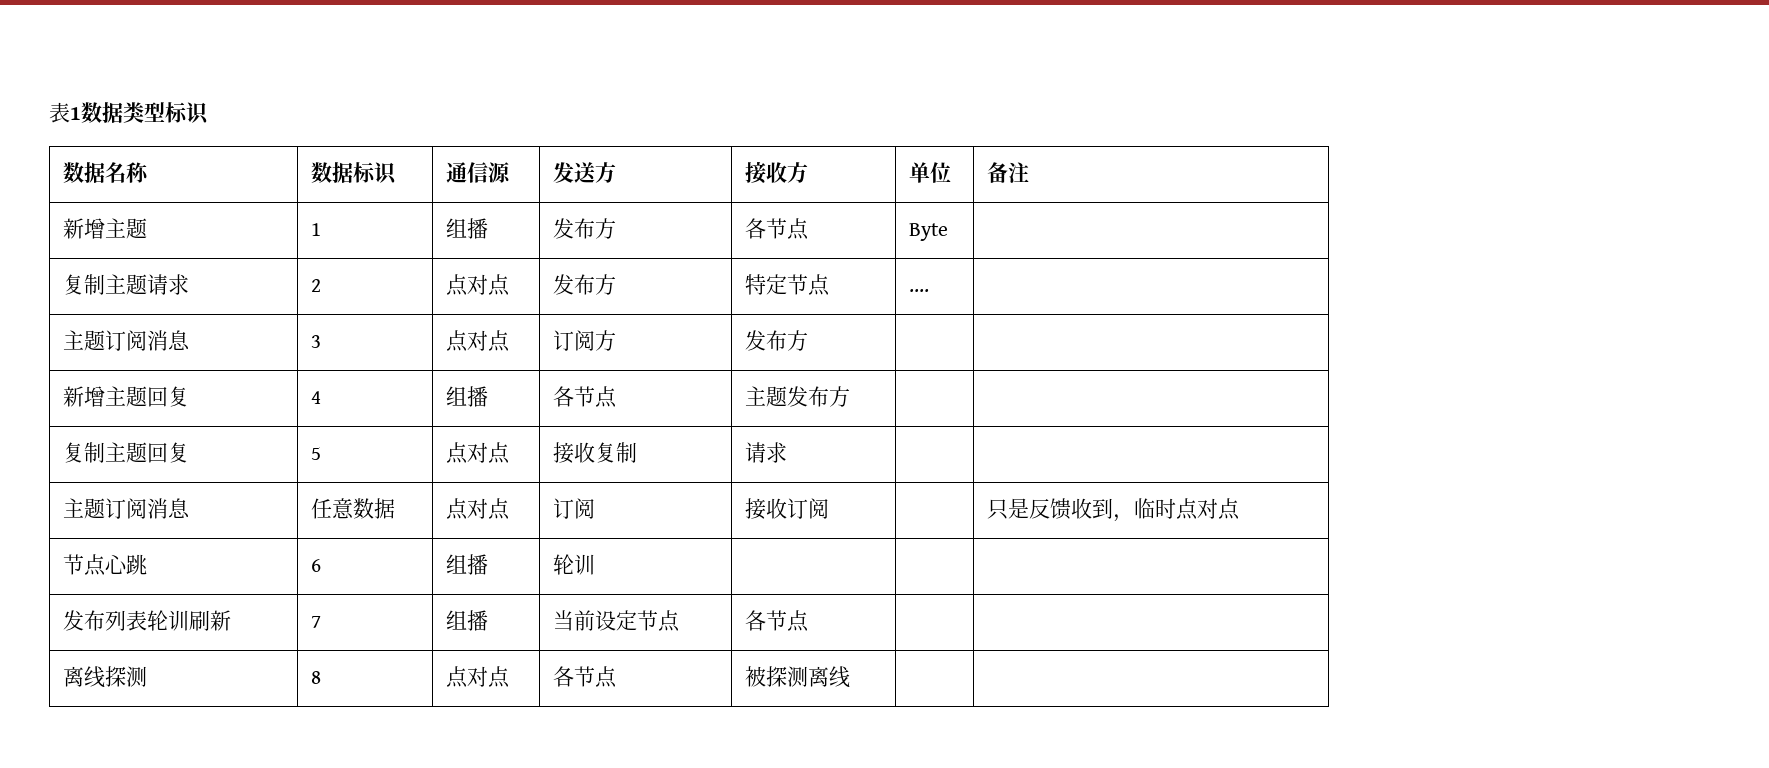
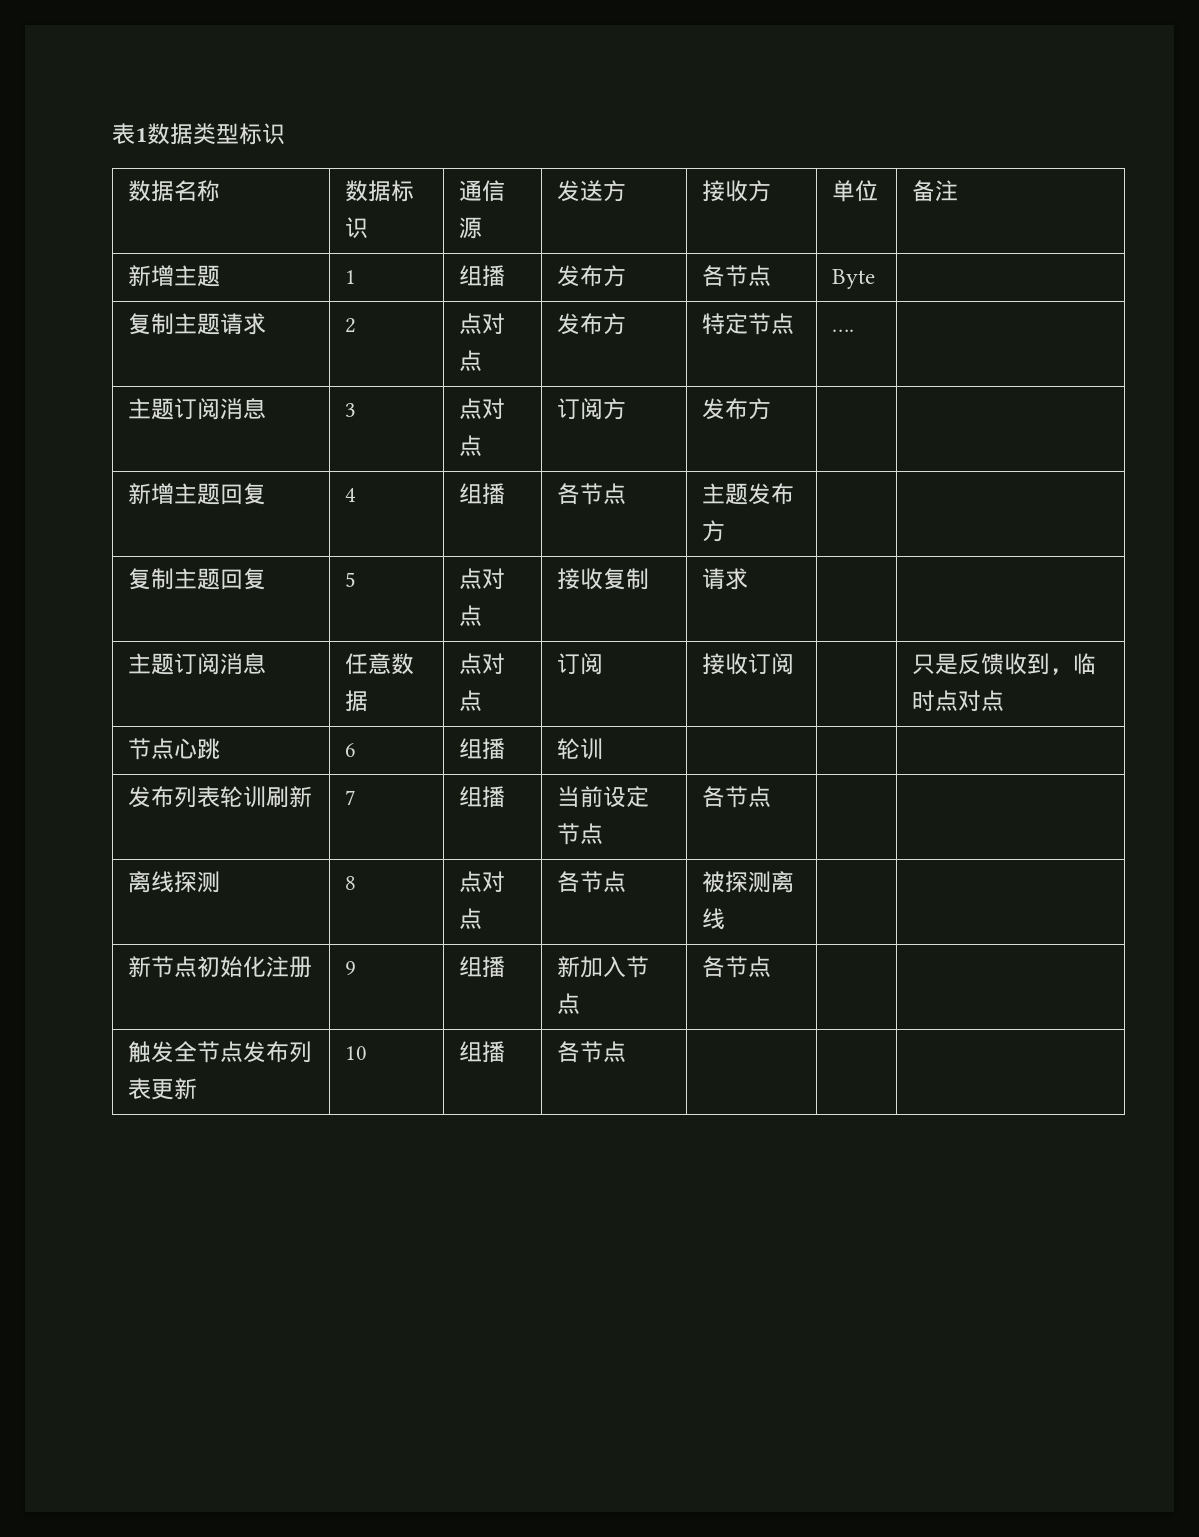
(851, 677) none -> [127,956,312,978] [344,961,356,975] [458,956,505,978] [556,956,649,978] [556,993,580,1014] [701,956,771,978] [127,1041,312,1063] [127,1078,197,1100] [344,1046,367,1060] [458,1041,505,1063] [556,1041,626,1063] // 新节点初始化注册 | 9 | 组播 | 新加入节点 | 各节点 | | // 触发全节点发布列表更新 | 10 | 组播 | 各节点 | | |

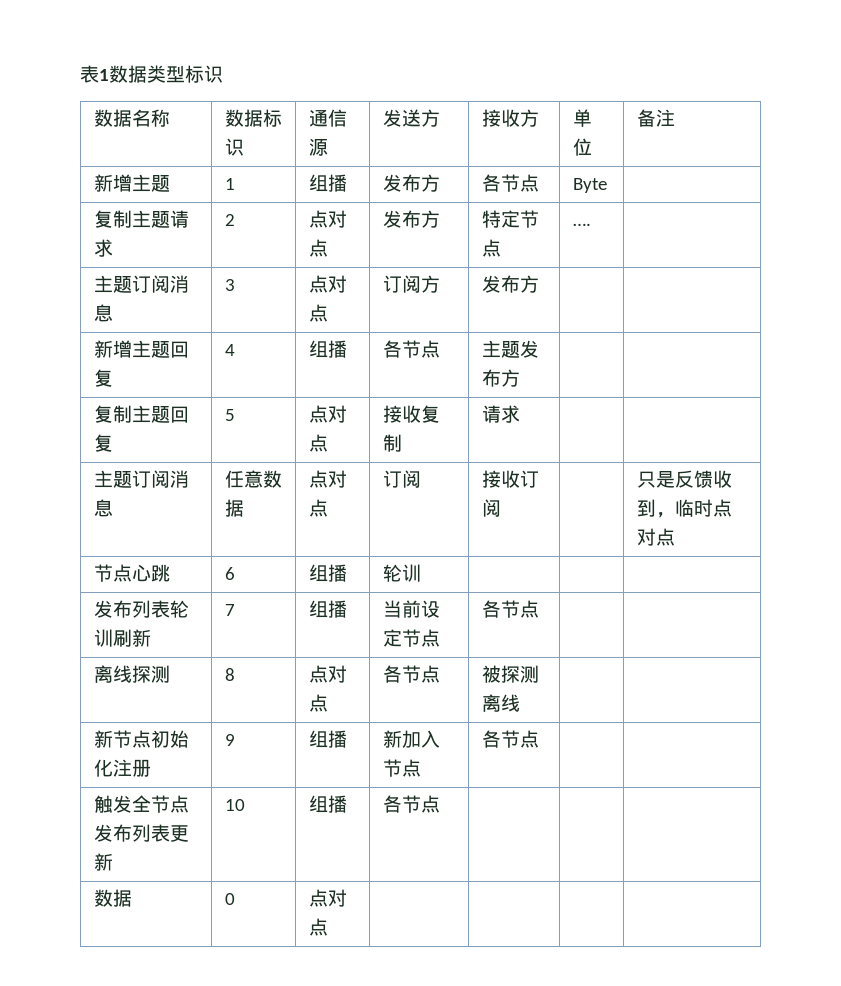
(626, 1051) none -> [93,889,132,907] [224,893,235,905] [308,889,347,907] [308,918,328,936] // 数据 | 0 | 点对点 | | | |

